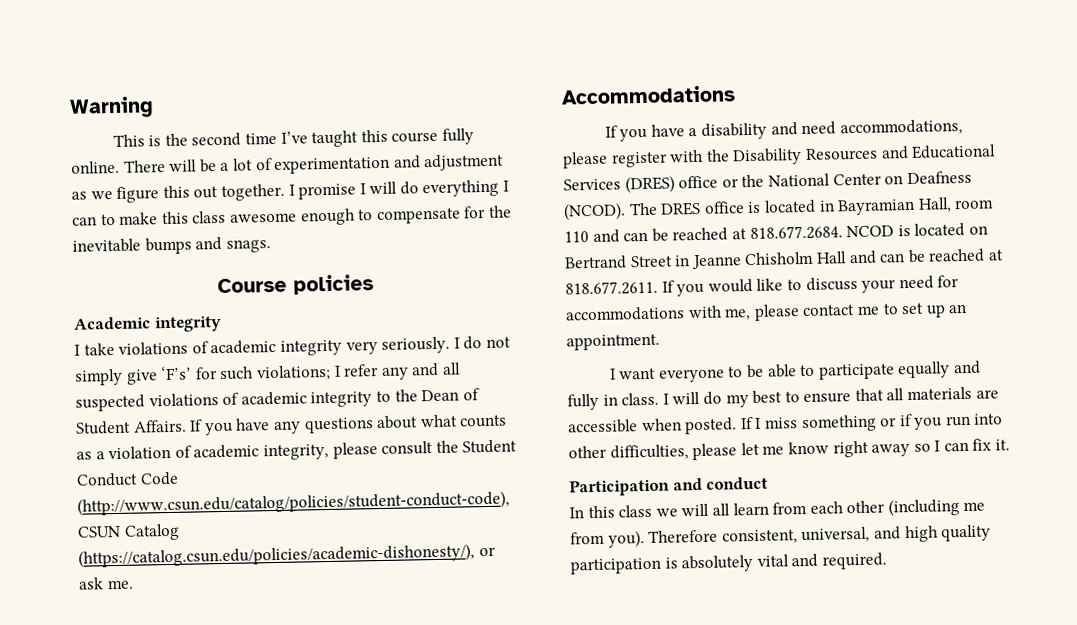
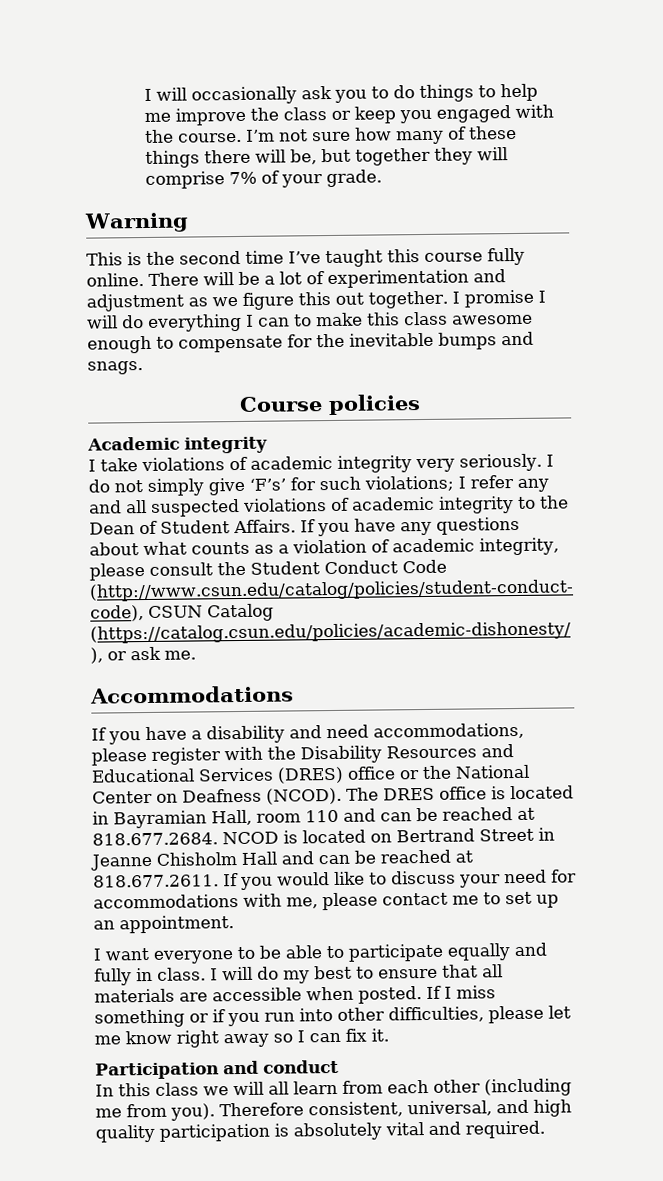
(69, 107) none -> [143,83,538,105] [143,104,554,126] [144,125,517,145] [144,147,508,168] [144,169,382,189] I will occasionally ask you to do things to help me improve the class or keep you engaged with the course. I’m not sure how many of these things there will be, but together they will comprise 7% of your grade. //

